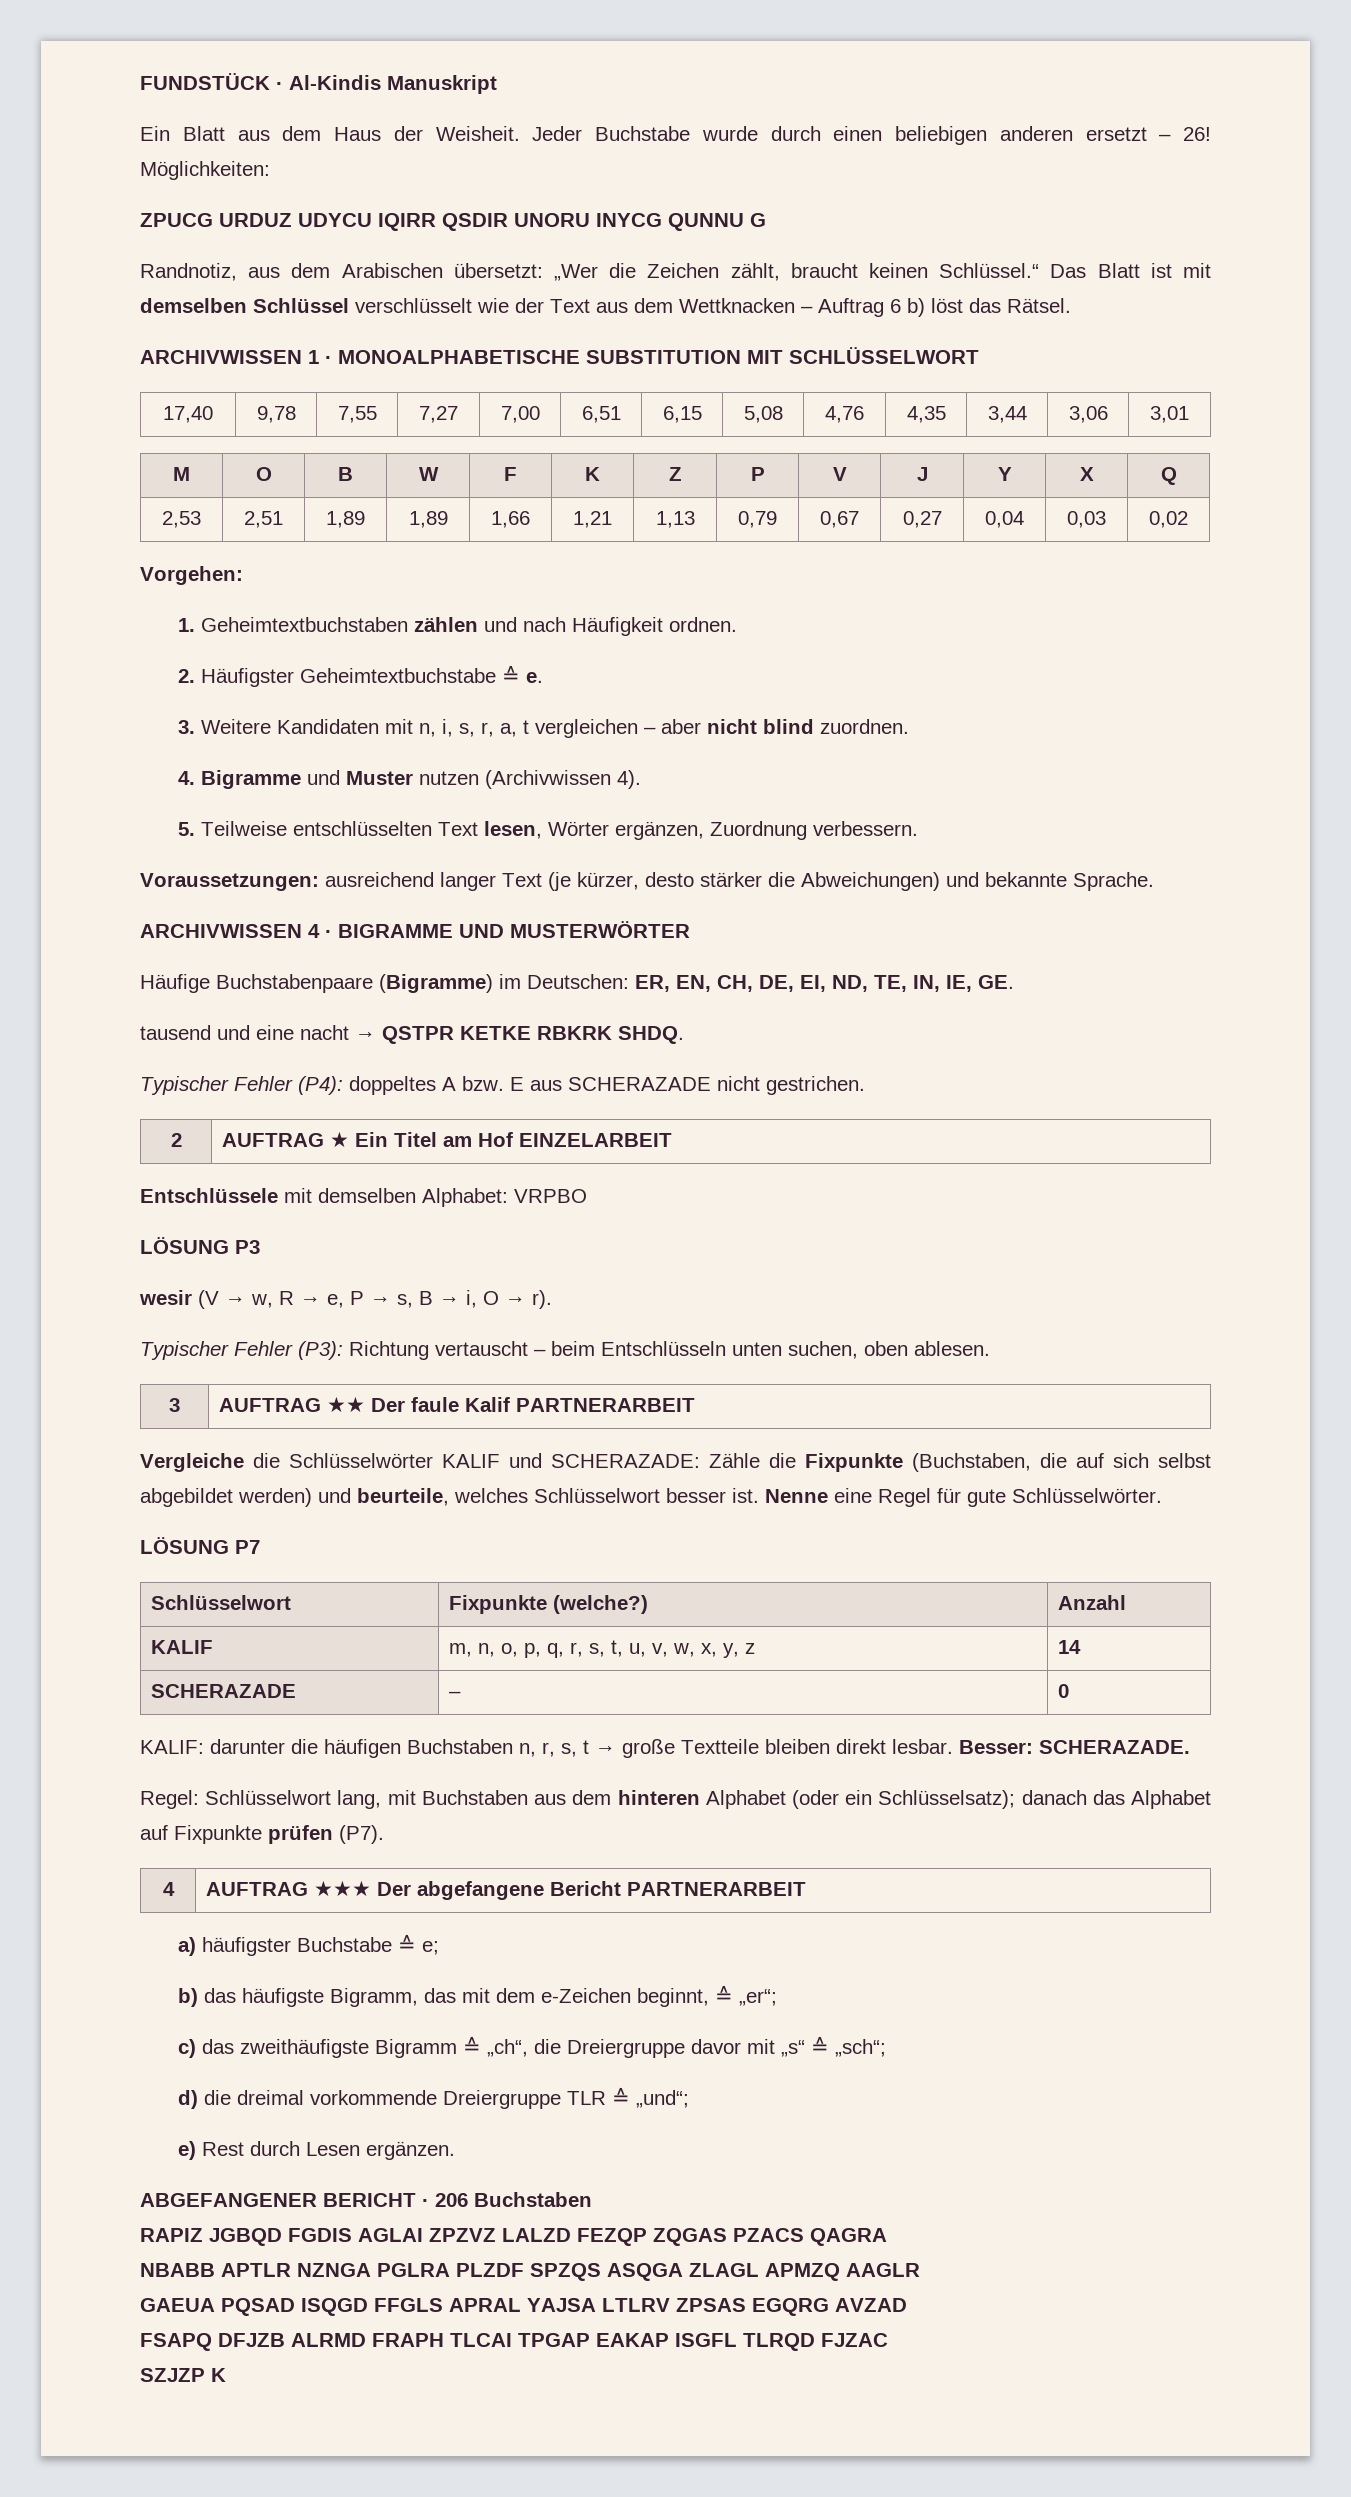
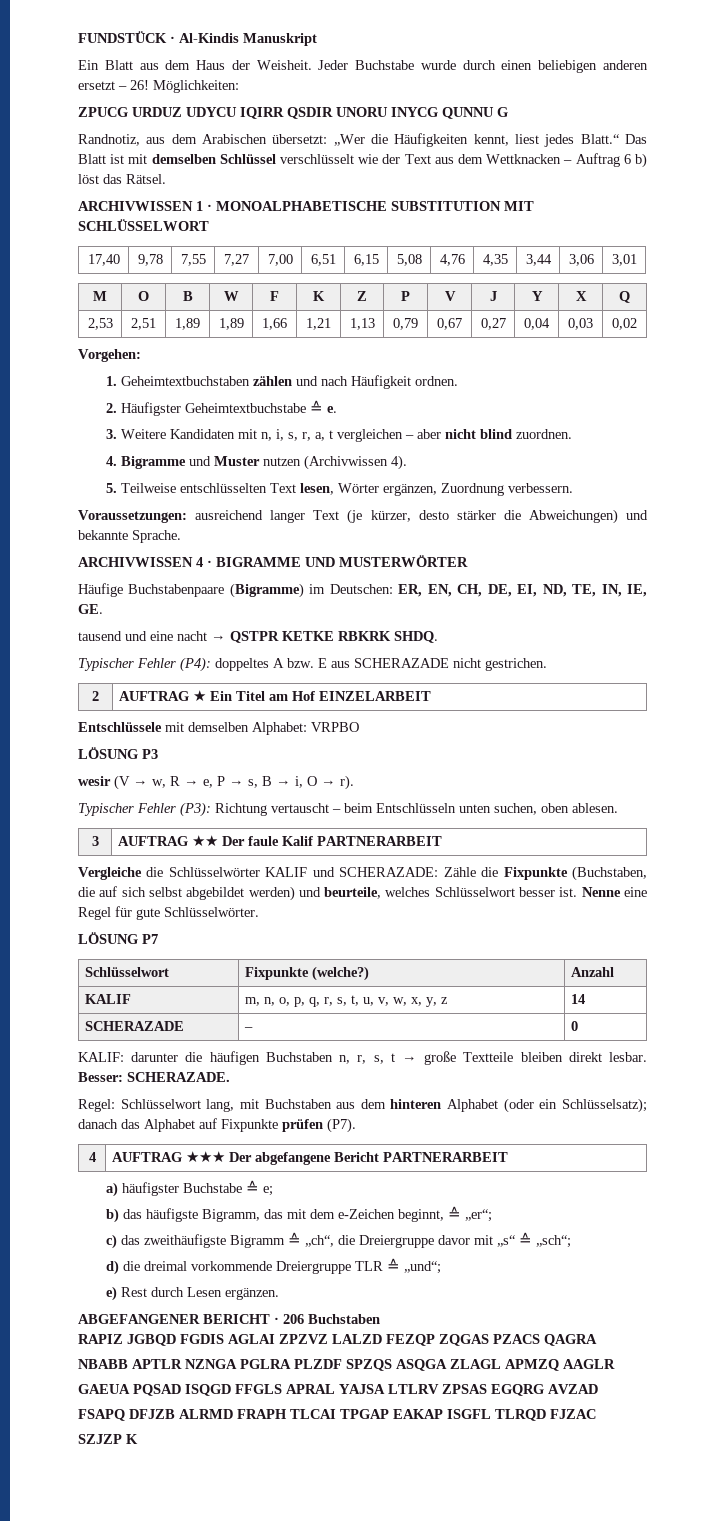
[647,263,1040,281] Zeichen zählt, braucht keinen Schlüssel.“ -> [394,133,619,147] Häufigkeiten kennt, liest jedes Blatt.“

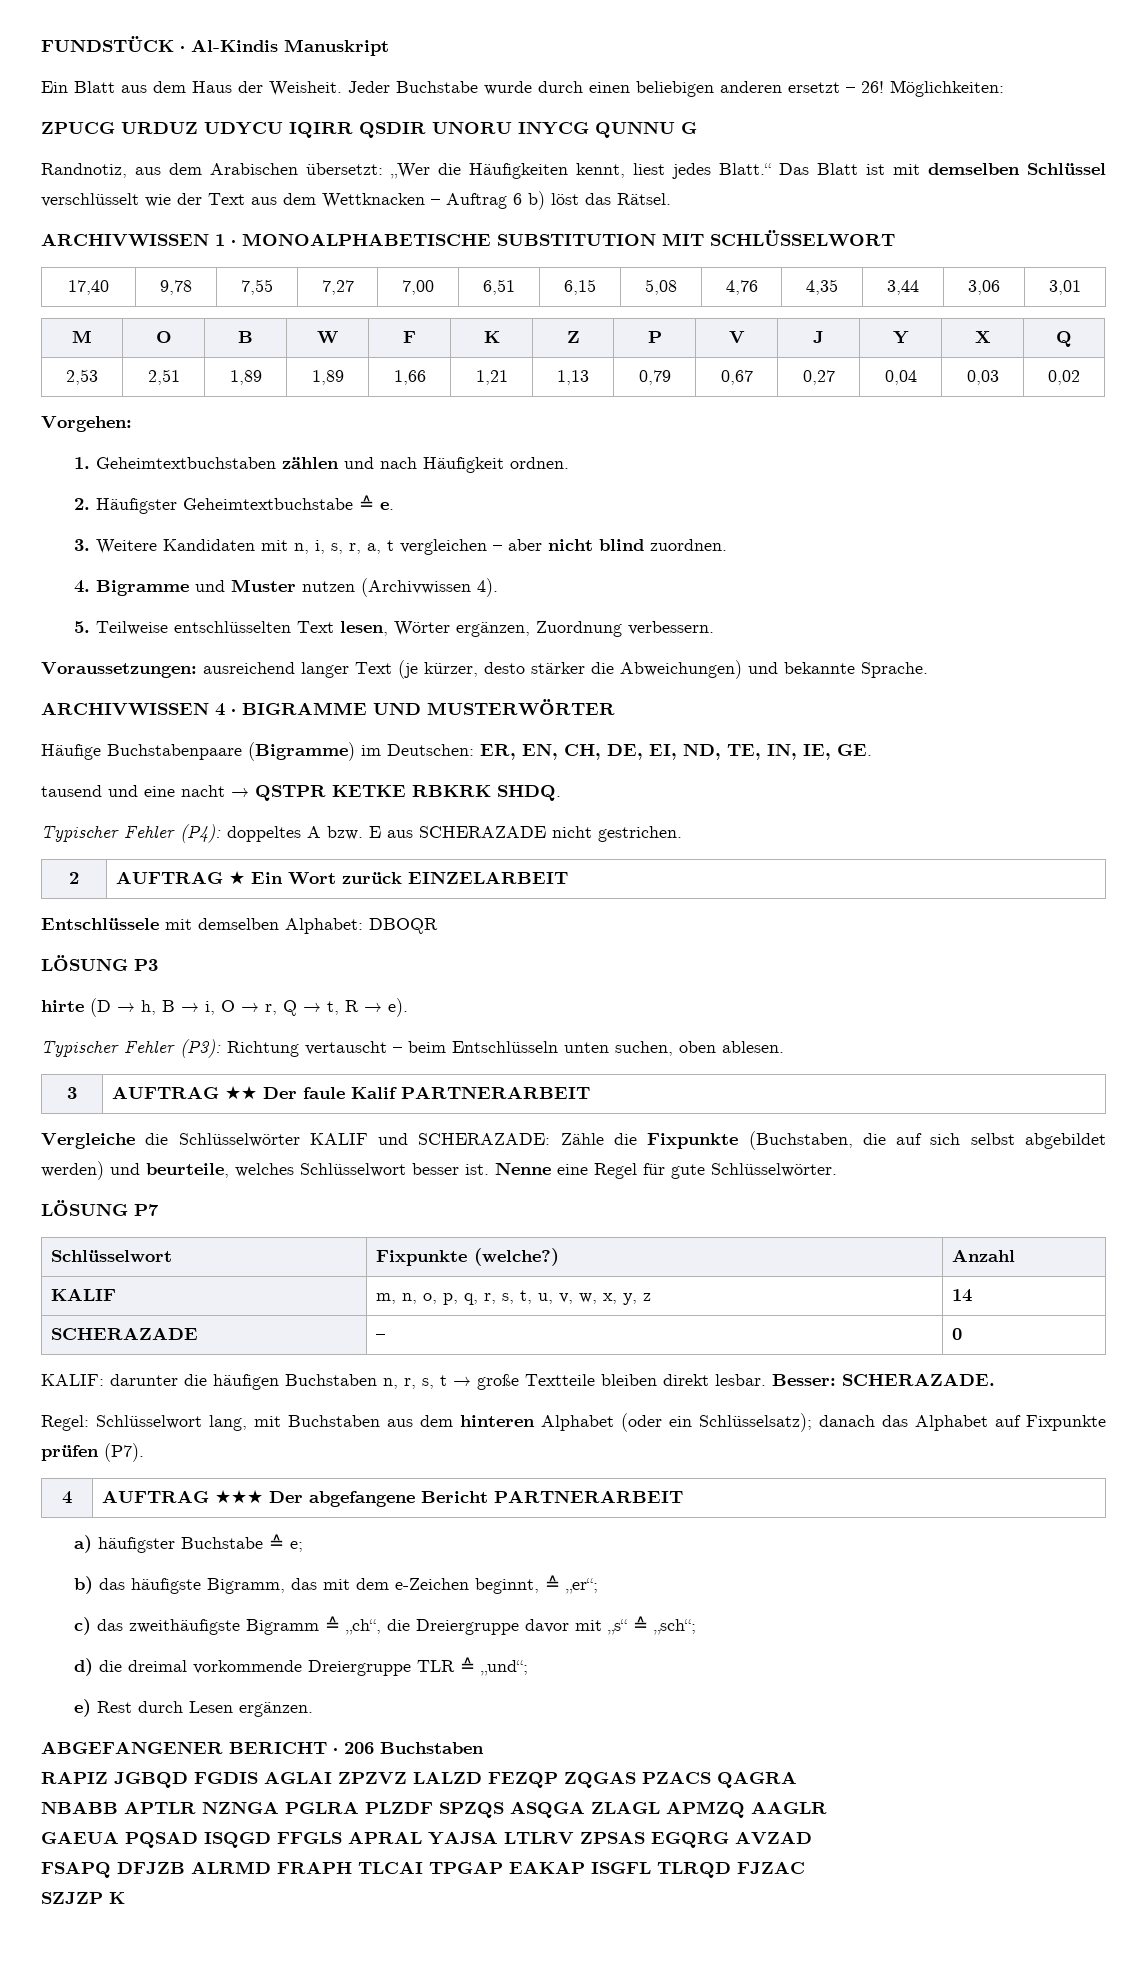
[235,691,315,701] Titel am Hof -> [287,872,402,885] Wort zurück
[311,722,359,732] VRPBO -> [369,918,438,934] DBOQR
[78,775,258,790] wesir (V → w, R → e, P → s, -> [41,998,156,1017] hirte (D → h,
[340,775,354,790] r). -> [265,998,408,1017] r, Q → t, R → e).

